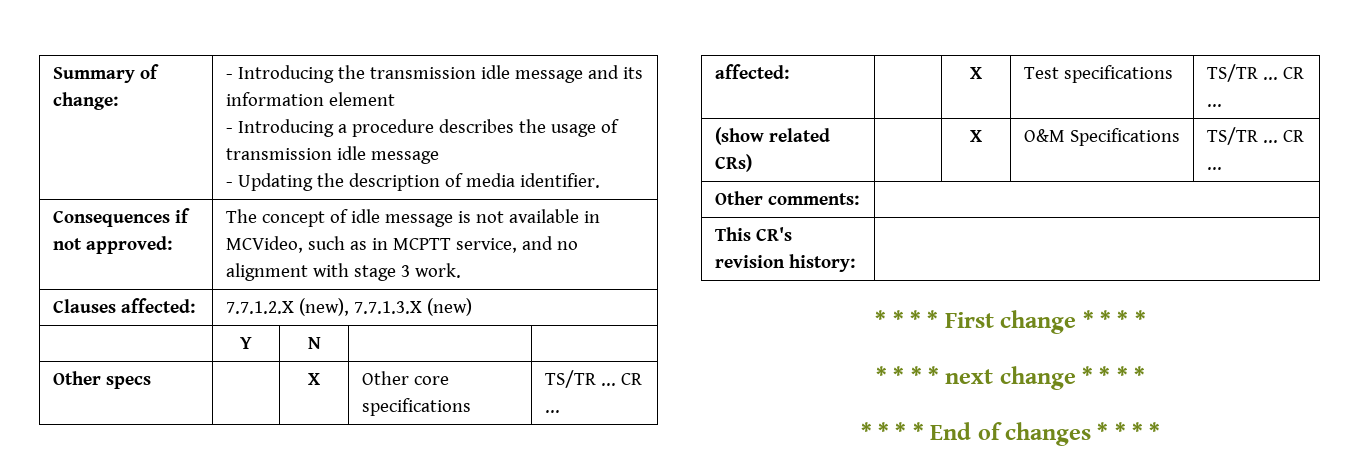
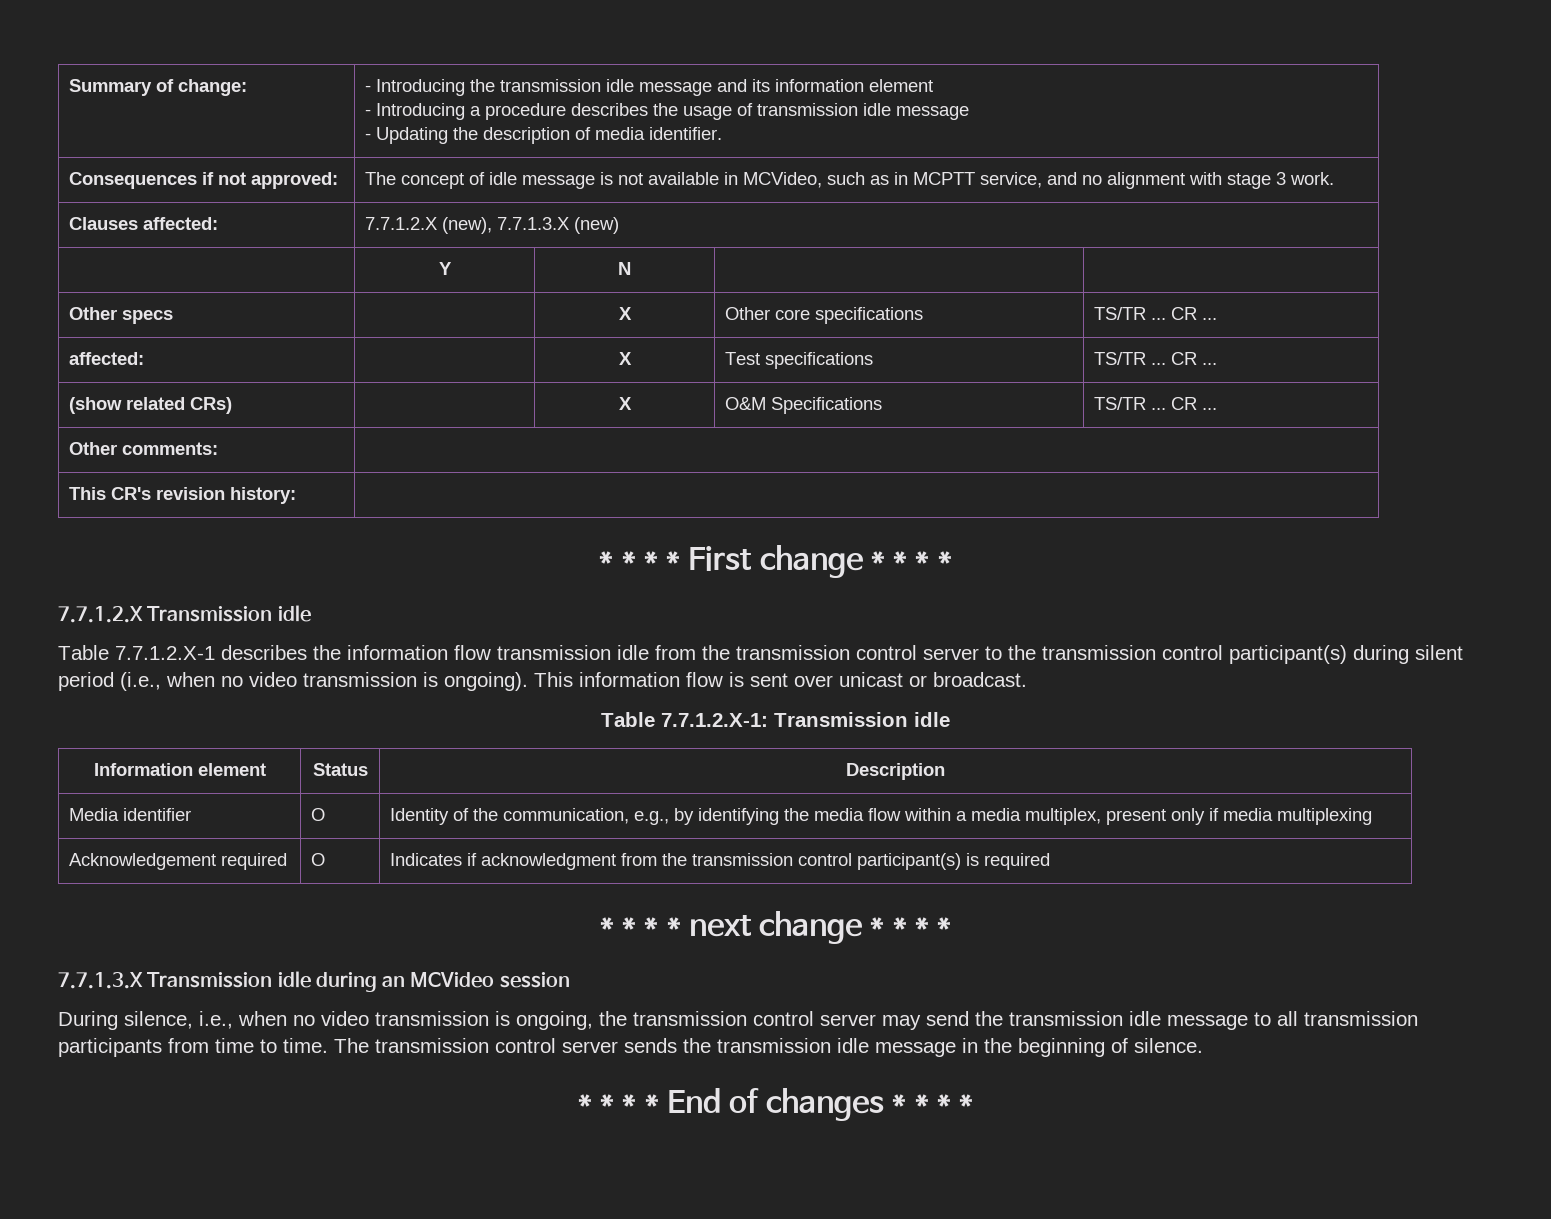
(1146, 319) none -> [58,605,311,623] [58,645,1463,664] [58,672,1027,691] [601,712,950,727] [93,763,266,776] [312,763,368,776] [846,763,945,780] [69,808,192,821] [311,808,326,821] [390,808,1373,825] [69,853,288,870] [311,853,326,866] [390,853,1051,870] // 7.7.1.2.X Transmission idle // Table 7.7.1.2.X-1 describes the information flow transmission idle from the transmission control server to the transmission control participant(s) during silent period (i.e., when no video transmission is ongoing). This information flow is sent over unicast or broadcast. // Table 7.7.1.2.X-1: Transmission idle // Information element | Status | Description // Media identifier | O | Identity of the communication, e.g., by identifying the media flow within a media multiplex, present only if media multiplexing // Acknowledgement required | O | Indicates if acknowledgment from the transmission control participant(s) is required
(1146, 375) none -> [58,971,570,992] [58,1011,1418,1030] [58,1038,1203,1057] // 7.7.1.3.X Transmission idle during an MCVideo session // During silence, i.e., when no video transmission is ongoing, the transmission control server may send the transmission idle message to all transmission participants from time to time. The transmission control server sends the transmission idle message in the beginning of silence.

